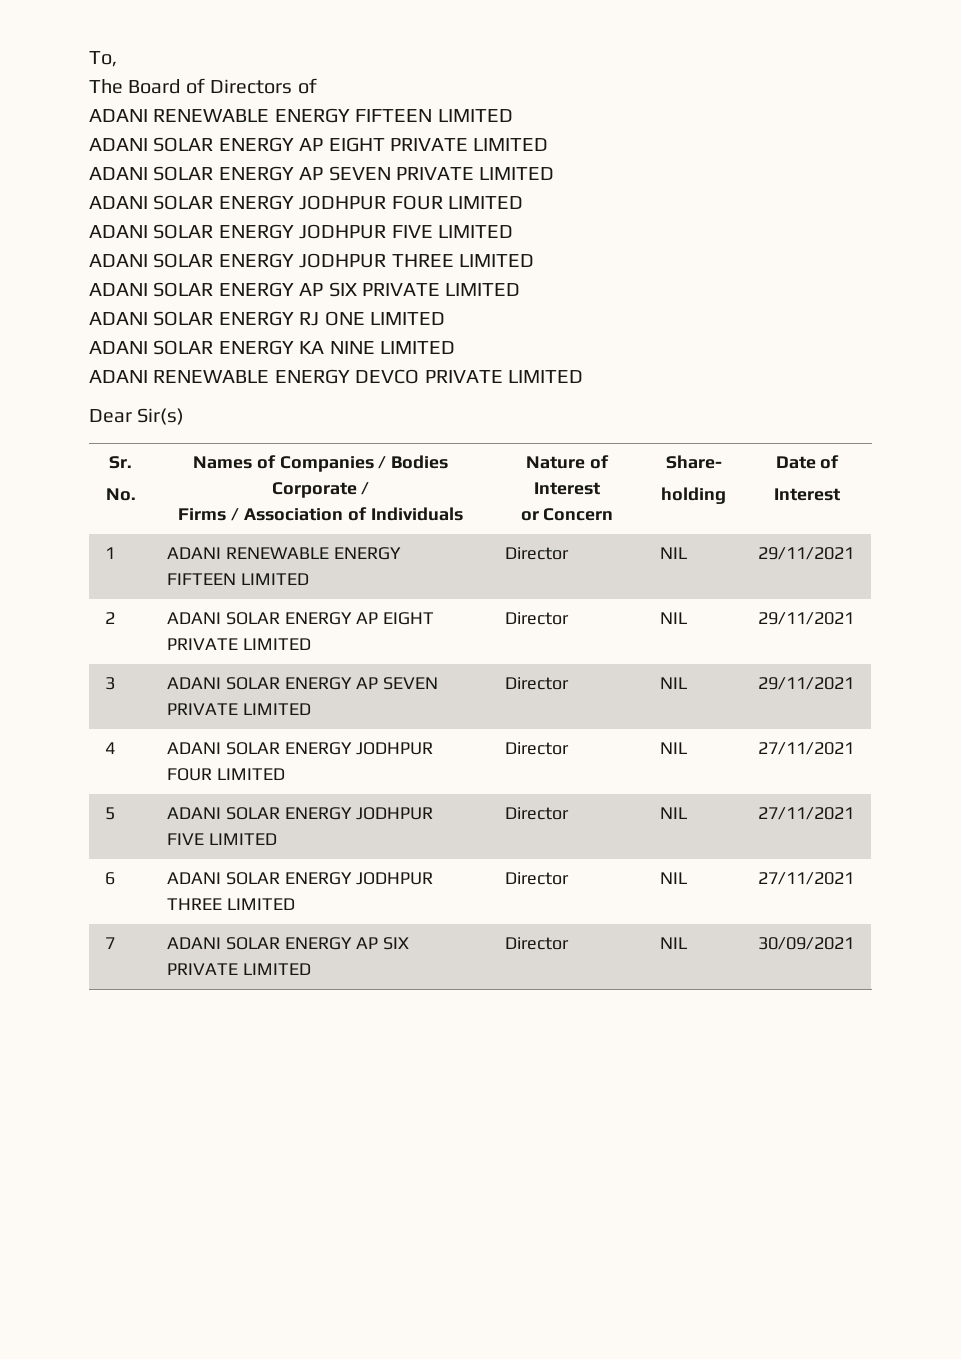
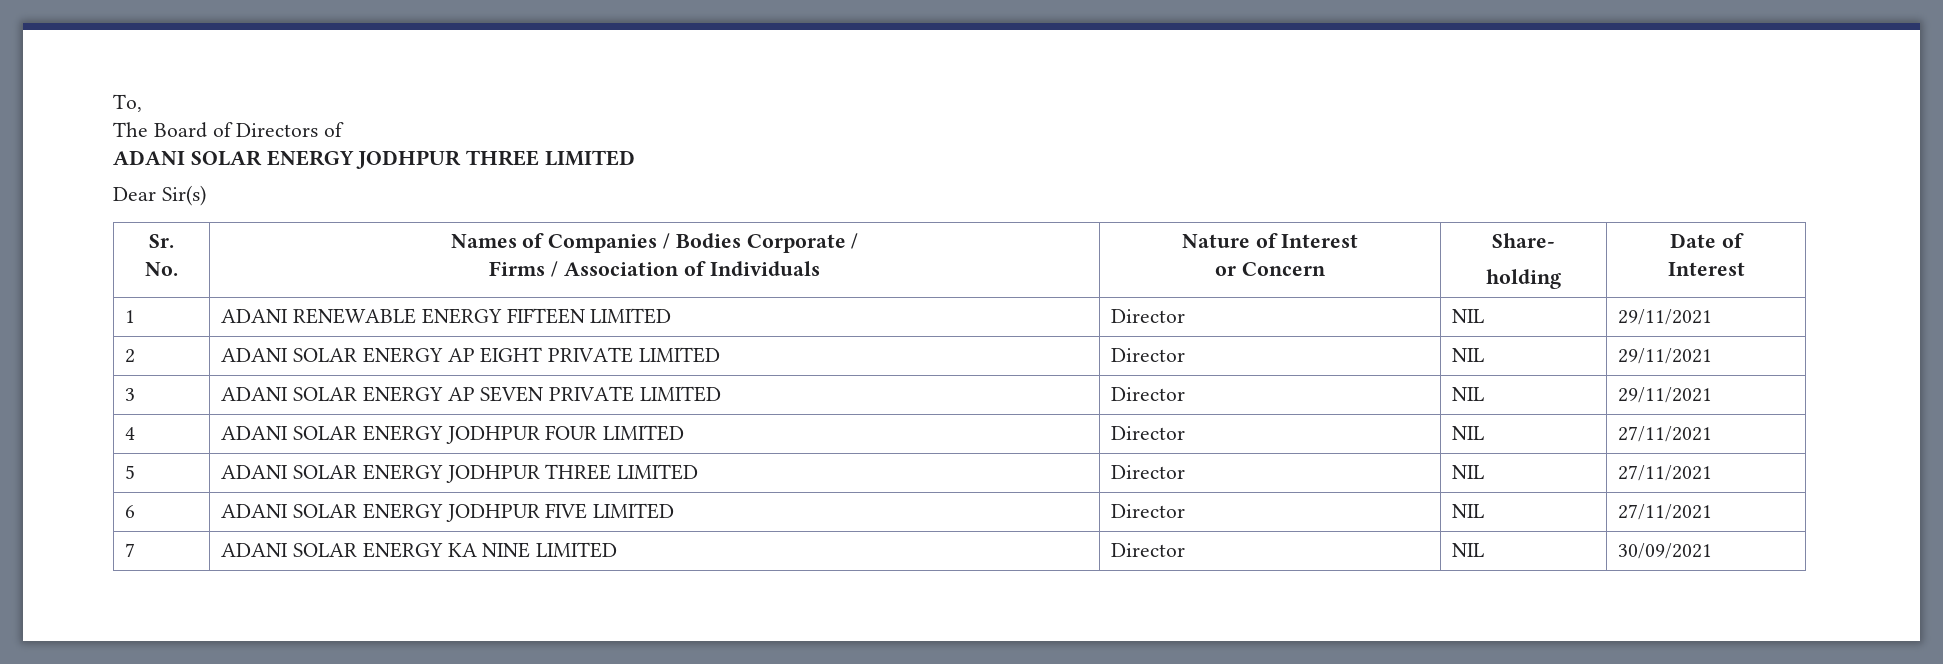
[89,108,513,123] [89,137,549,152] [89,166,555,181] [89,195,523,210] [89,224,513,239] [89,253,534,268] [89,282,521,297] [89,311,445,326] [89,340,455,355] [89,369,583,384] // ADANI RENEWABLE ENERGY FIFTEEN LIMITED // ADANI SOLAR ENERGY AP EIGHT PRIVATE LIMITED // ADANI SOLAR ENERGY AP SEVEN PRIVATE LIMITED // ADANI SOLAR ENERGY JODHPUR FOUR LIMITED // ADANI SOLAR ENERGY JODHPUR FIVE LIMITED // ADANI SOLAR ENERGY JODHPUR THREE LIMITED // ADANI SOLAR ENERGY AP SIX PRIVATE LIMITED // ADANI SOLAR ENERGY RJ ONE LIMITED // ADANI SOLAR ENERGY KA NINE LIMITED // ADANI RENEWABLE ENERGY DEVCO PRIVATE LIMITED -> [113,150,636,169] // ADANI SOLAR ENERGY JODHPUR THREE LIMITED
[166,833,204,845] FIVE -> [545,464,612,480] THREE
[166,898,222,910] THREE -> [545,503,588,519] FIVE
[356,937,410,950] [166,963,238,975] AP SIX PRIVATE -> [447,542,531,558] KA NINE

